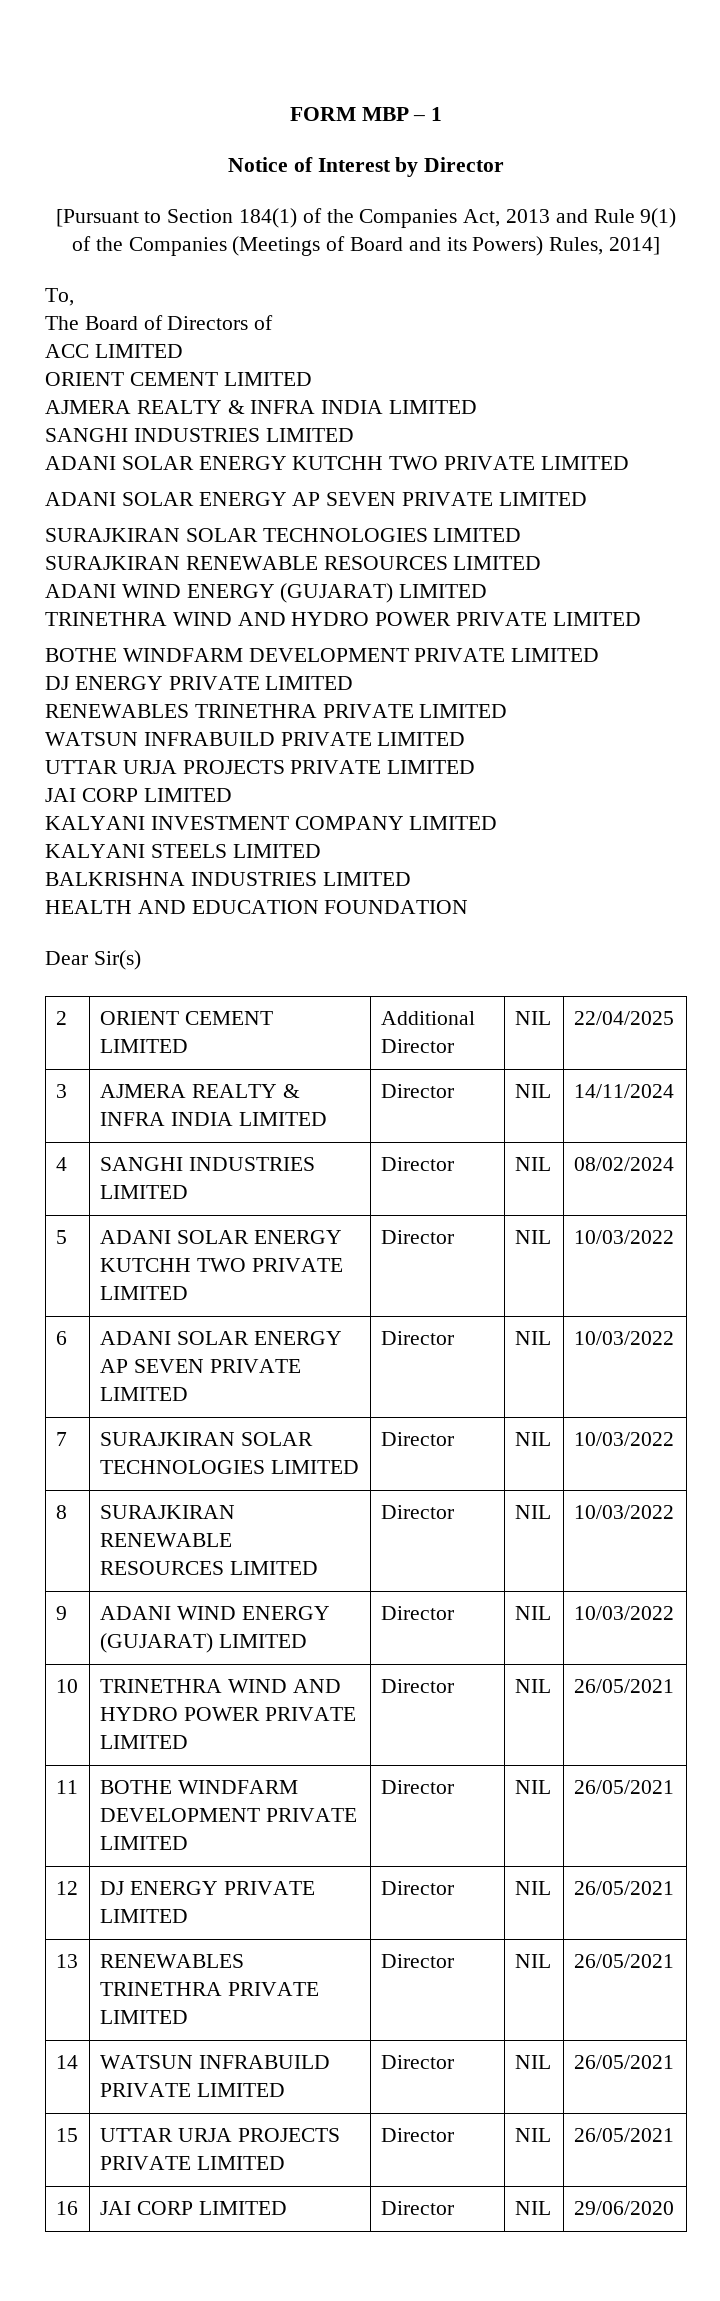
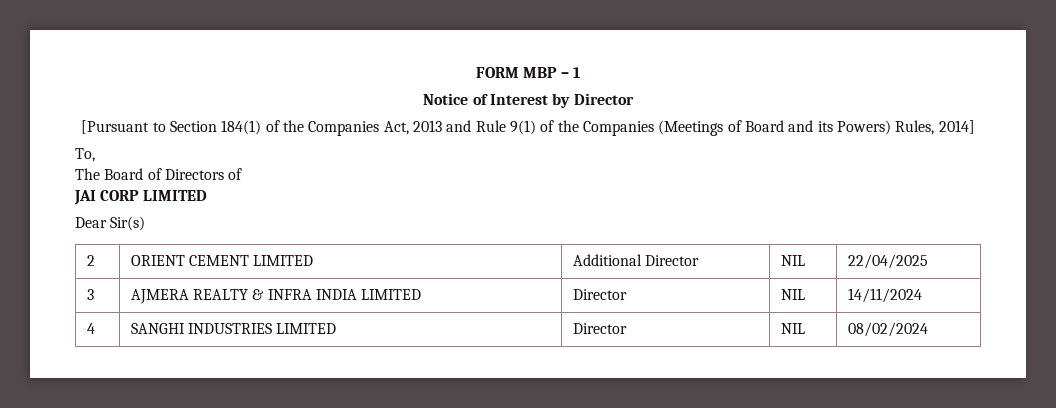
[45,344,183,358] [45,372,312,386] [45,400,478,414] [45,428,354,442] [45,456,629,470] [45,492,587,506] [45,528,522,542] [45,556,542,570] [45,583,488,603] [45,612,641,626] [45,648,600,662] [45,676,354,690] [45,704,508,718] [45,732,466,746] [45,760,476,774] [45,788,232,802] [45,816,498,830] [45,844,321,858] [45,872,411,886] [45,900,469,914] ACC LIMITED // ORIENT CEMENT LIMITED // AJMERA REALTY & INFRA INDIA LIMITED // SANGHI INDUSTRIES LIMITED // ADANI SOLAR ENERGY KUTCHH TWO PRIVATE LIMITED // ADANI SOLAR ENERGY AP SEVEN PRIVATE LIMITED // SURAJKIRAN SOLAR TECHNOLOGIES LIMITED // SURAJKIRAN RENEWABLE RESOURCES LIMITED // ADANI WIND ENERGY (GUJARAT) LIMITED // TRINETHRA WIND AND HYDRO POWER PRIVATE LIMITED // BOTHE WINDFARM DEVELOPMENT PRIVATE LIMITED // DJ ENERGY PRIVATE LIMITED // RENEWABLES TRINETHRA PRIVATE LIMITED // WATSUN INFRABUILD PRIVATE LIMITED // UTTAR URJA PROJECTS PRIVATE LIMITED // JAI CORP LIMITED // KALYANI INVESTMENT COMPANY LIMITED // KALYANI STEELS LIMITED // BALKRISHNA INDUSTRIES LIMITED // HEALTH AND EDUCATION FOUNDATION -> [74,190,207,205] JAI CORP LIMITED
[55,1230,67,1244] [99,1230,342,1244] [99,1258,343,1272] [99,1286,188,1300] [380,1230,454,1244] [514,1230,551,1244] [573,1230,674,1244] [55,1331,67,1345] [99,1331,342,1345] [99,1359,301,1373] [99,1387,188,1401] [380,1331,454,1345] [514,1331,551,1345] [573,1331,674,1345] [55,1432,67,1446] [99,1432,313,1446] [99,1460,359,1474] [380,1432,454,1446] [514,1432,551,1446] [573,1432,674,1446] [55,1505,67,1519] [99,1505,235,1519] [99,1533,232,1547] [99,1561,318,1575] [380,1505,454,1519] [514,1505,551,1519] [573,1505,674,1519] [55,1606,67,1620] [99,1606,330,1620] [99,1633,307,1653] [380,1606,454,1620] [514,1606,551,1620] [573,1606,674,1620] [55,1679,78,1693] [99,1679,341,1693] [99,1707,356,1721] [99,1735,188,1749] [380,1679,454,1693] [514,1679,551,1693] [573,1679,674,1693] [55,1780,78,1794] [99,1780,298,1794] [99,1808,357,1822] [99,1836,188,1850] [380,1780,454,1794] [514,1780,551,1794] [573,1780,674,1794] [55,1881,78,1895] [99,1881,315,1895] [99,1909,188,1923] [380,1881,454,1895] [514,1881,551,1895] [573,1881,674,1895] [55,1954,78,1968] [99,1954,244,1968] [99,1982,319,1996] [99,2010,188,2024] [380,1954,454,1968] [514,1954,551,1968] [573,1954,674,1968] [55,2055,78,2069] [99,2055,330,2069] [99,2083,285,2097] [380,2055,454,2069] [514,2055,551,2069] [573,2055,674,2069] [55,2128,78,2142] [99,2128,340,2142] [99,2156,285,2170] [380,2128,454,2142] [514,2128,551,2142] [573,2128,674,2142] [55,2201,78,2215] [99,2201,287,2215] [380,2201,454,2215] [514,2201,551,2215] [573,2201,674,2215] // 5 | ADANI SOLAR ENERGY KUTCHH TWO PRIVATE LIMITED | Director | NIL | 10/03/2022 // 6 | ADANI SOLAR ENERGY AP SEVEN PRIVATE LIMITED | Director | NIL | 10/03/2022 // 7 | SURAJKIRAN SOLAR TECHNOLOGIES LIMITED | Director | NIL | 10/03/2022 // 8 | SURAJKIRAN RENEWABLE RESOURCES LIMITED | Director | NIL | 10/03/2022 // 9 | ADANI WIND ENERGY (GUJARAT) LIMITED | Director | NIL | 10/03/2022 // 10 | TRINETHRA WIND AND HYDRO POWER PRIVATE LIMITED | Director | NIL | 26/05/2021 // 11 | BOTHE WINDFARM DEVELOPMENT PRIVATE LIMITED | Director | NIL | 26/05/2021 // 12 | DJ ENERGY PRIVATE LIMITED | Director | NIL | 26/05/2021 // 13 | RENEWABLES TRINETHRA PRIVATE LIMITED | Director | NIL | 26/05/2021 // 14 | WATSUN INFRABUILD PRIVATE LIMITED | Director | NIL | 26/05/2021 // 15 | UTTAR URJA PROJECTS PRIVATE LIMITED | Director | NIL | 26/05/2021 // 16 | JAI CORP LIMITED | Director | NIL | 29/06/2020 -> (928, 329) none

